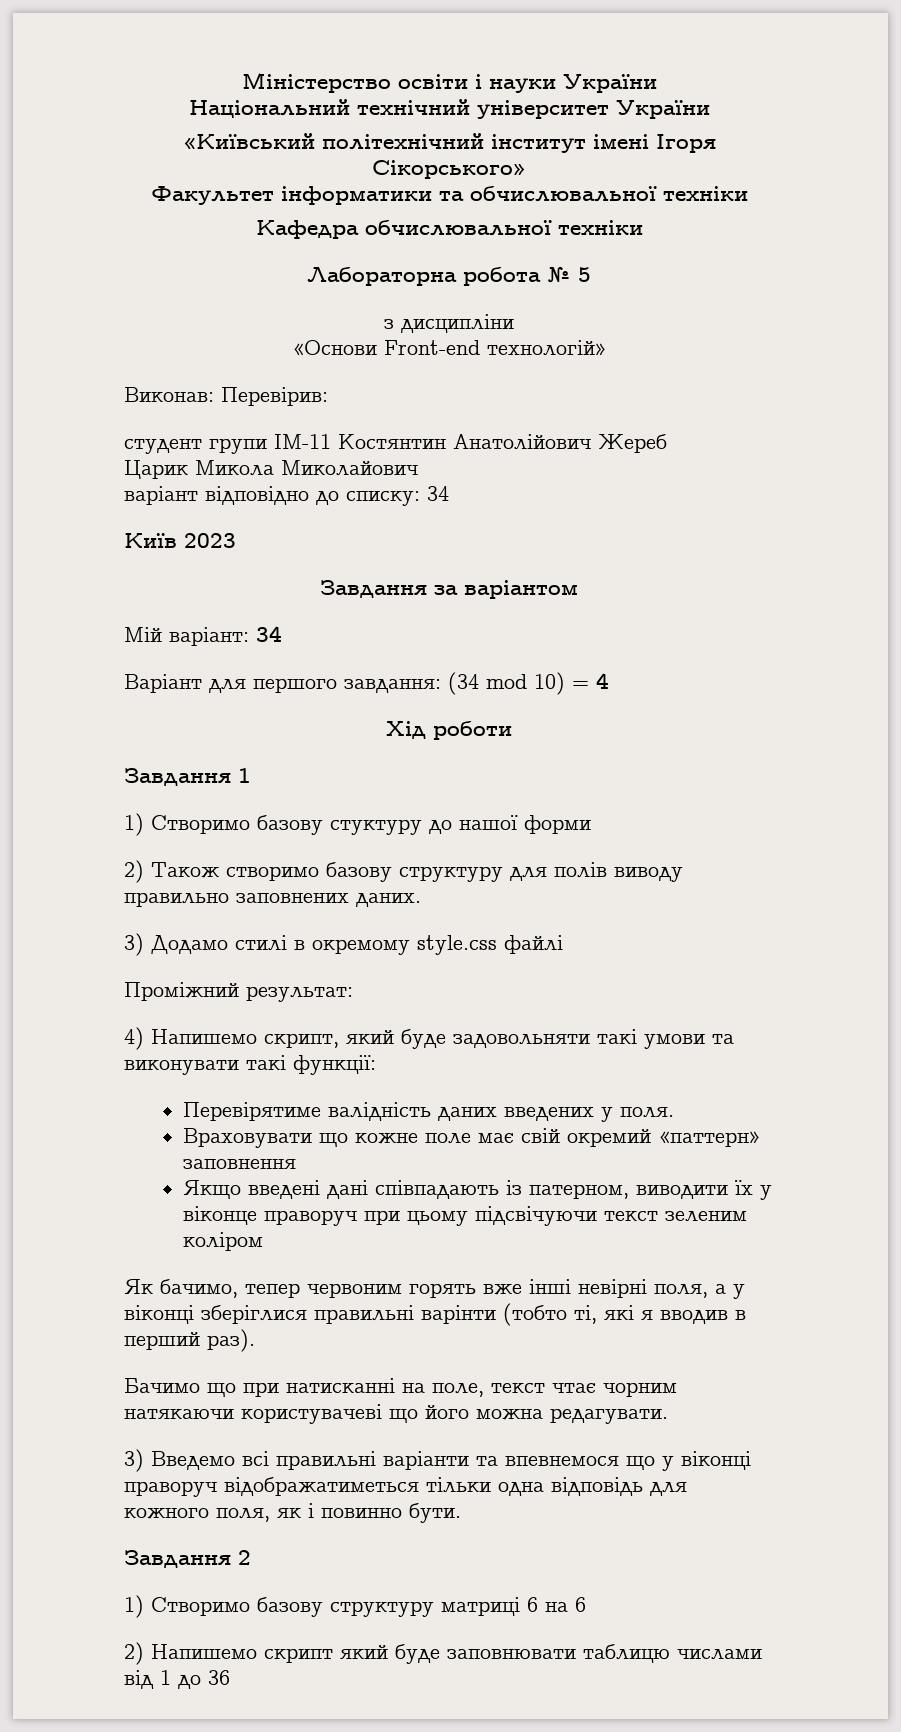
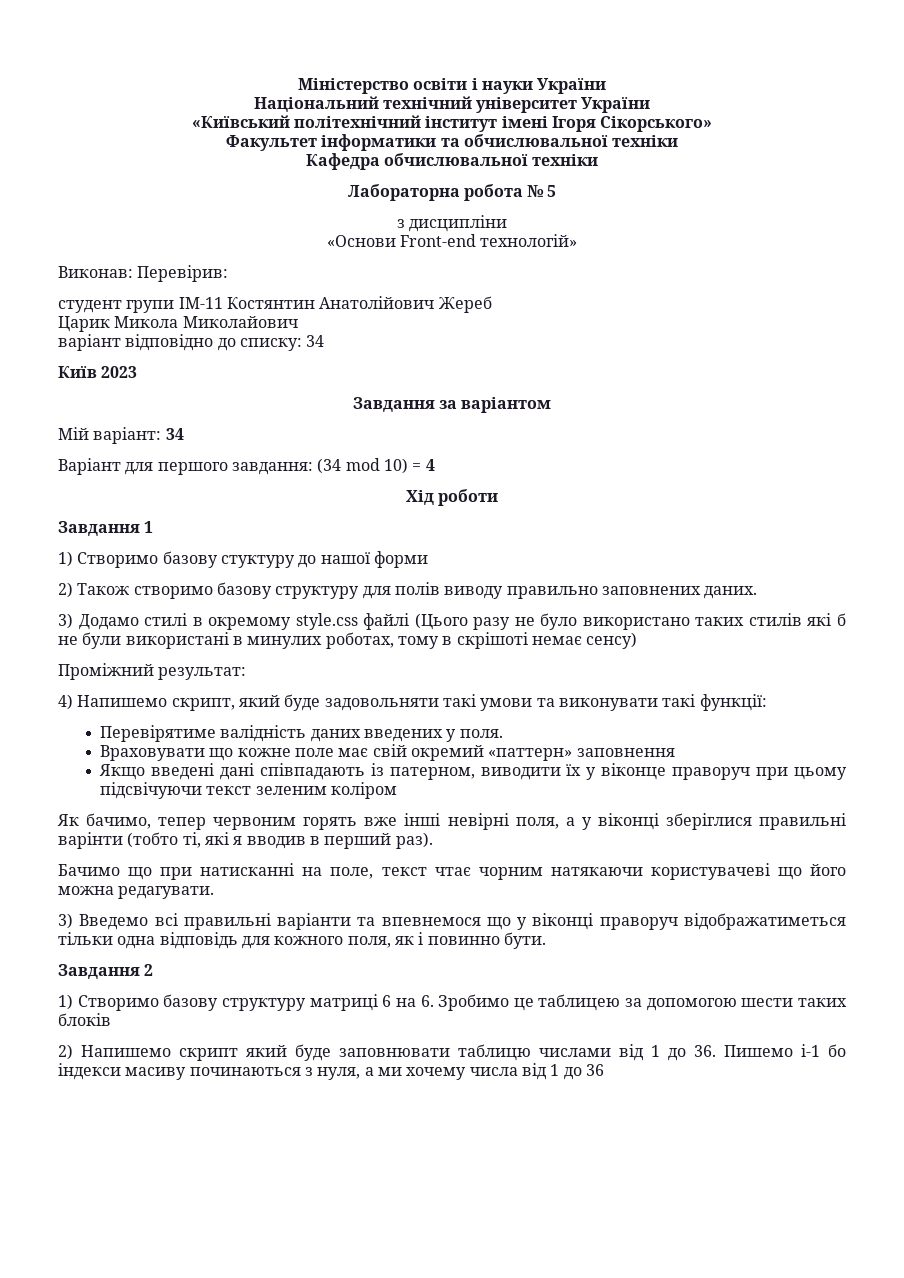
(563, 944) none -> [414,613,846,630] [58,632,638,649] (Цього разу не було використано таких стилів які б не були використані в минулих роботах, тому в скрішоті немає сенсу)
[575,1597,586,1612] 6 -> [420,994,847,1011] [58,1013,111,1026] 6. Зробимо це таблицею за допомогою шести таких блоків
(201, 1682) none -> [694,1044,846,1057] [58,1063,582,1080] 36. Пишемо і-1 бо індекси масиву починаються з нуля, а ми хочему числа від 1 до

